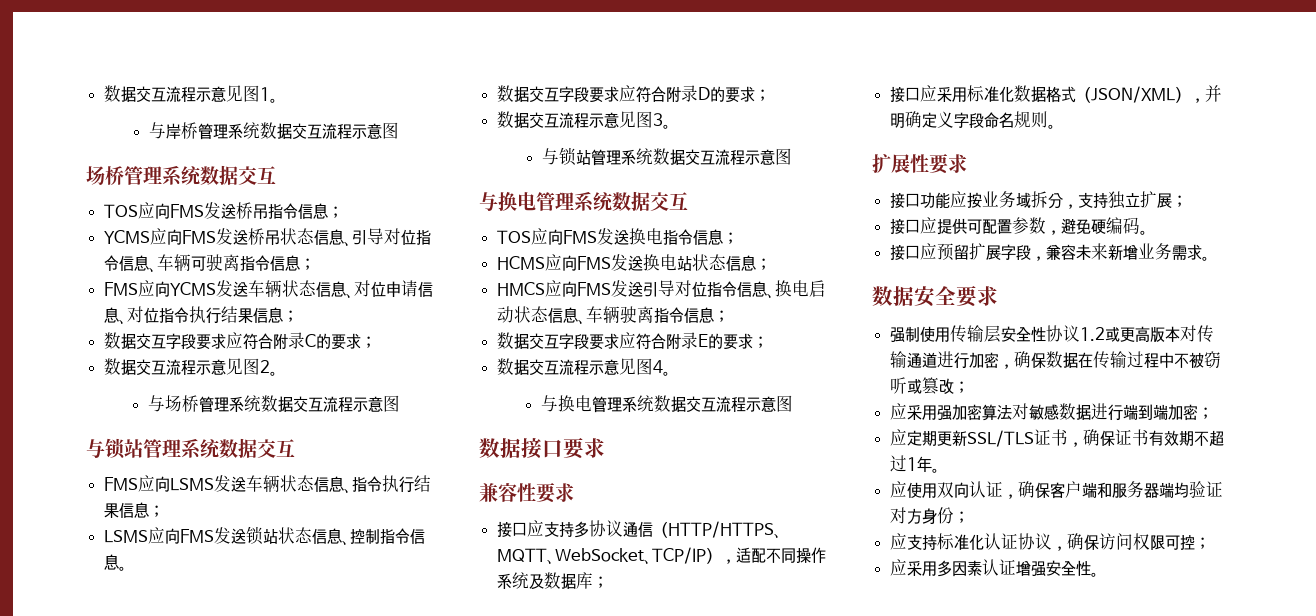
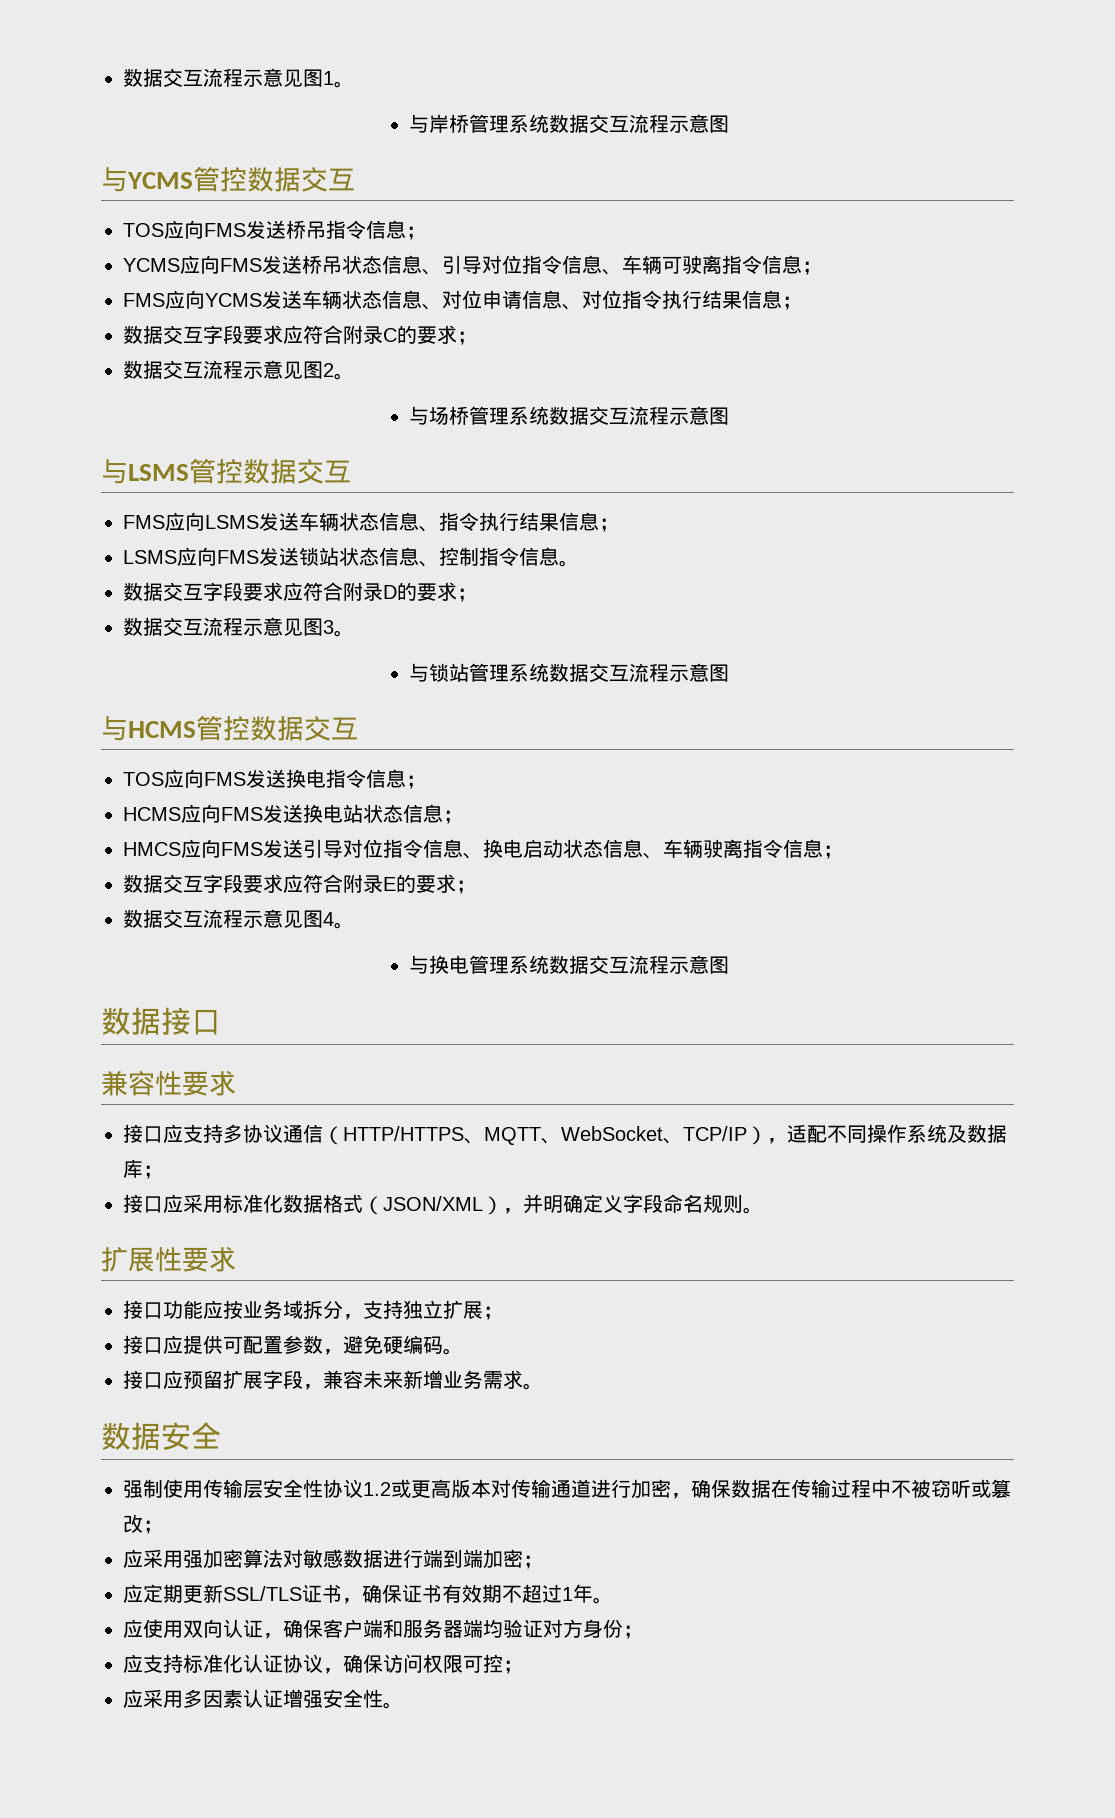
[86,165,201,186] 场桥管理系统 -> [101,166,247,192] 与YCMS管控
[105,438,220,459] 锁站管理系统 -> [128,458,243,484] LSMS管控
[498,191,613,212] 换电管理系统 -> [128,715,250,741] HCMS管控
[563,438,605,459] 要求 -> (221, 1022) none
[956,286,998,307] 要求 -> (221, 1435) none

